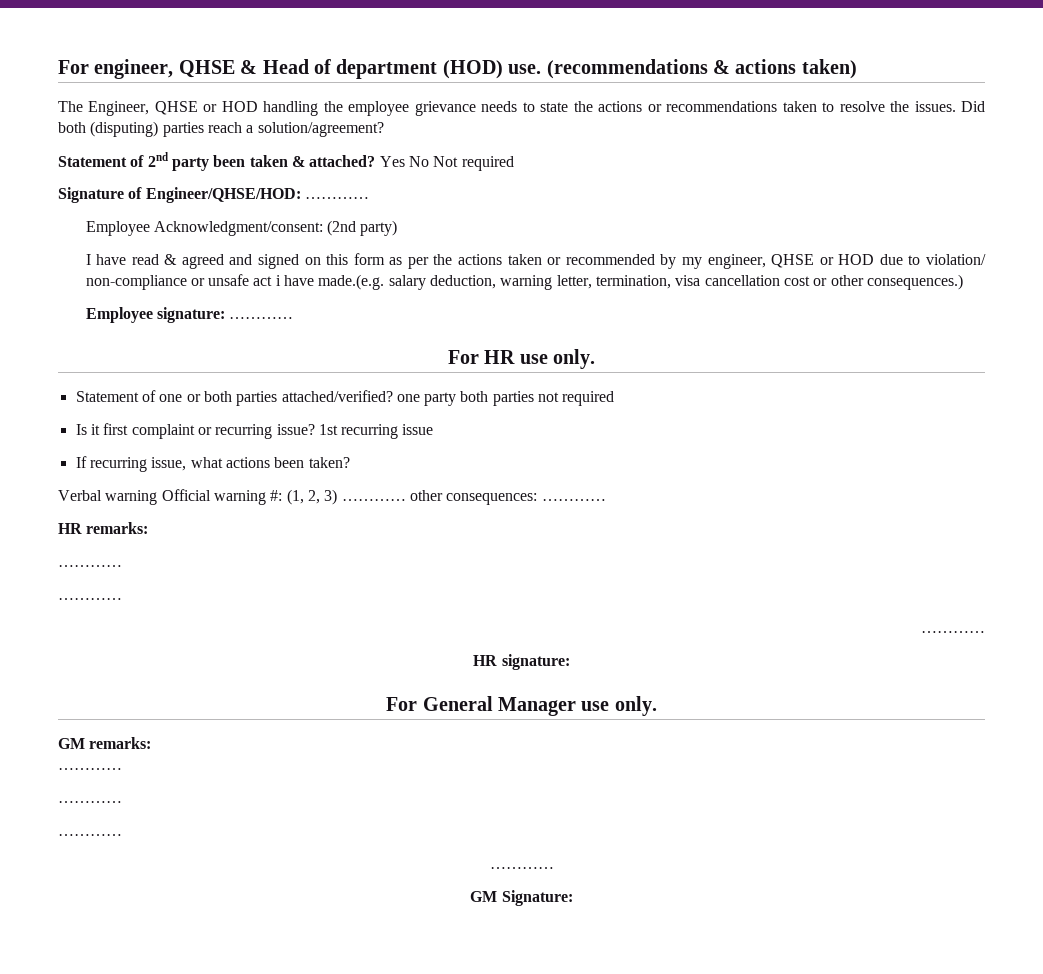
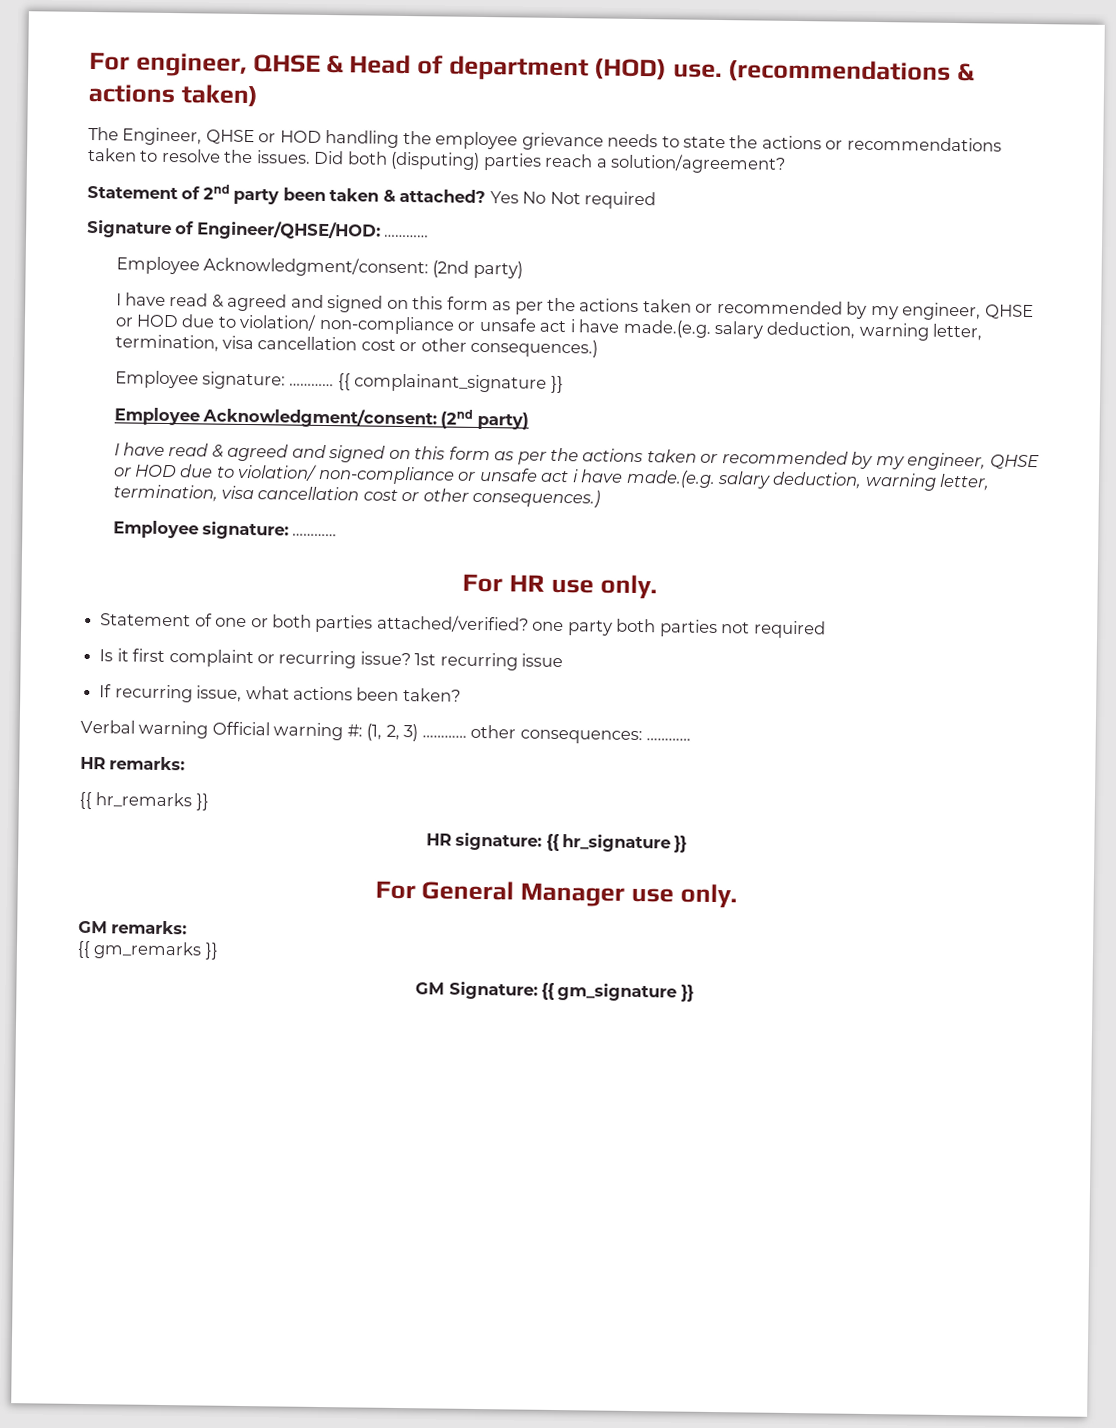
(963, 282) none -> [114,370,564,394] [113,407,529,430] [113,442,1040,471] [112,463,991,491] [112,484,601,508] // Employee signature: ………… {{ complainant_signature }} // Employee Acknowledgment/consent: (2nd party) // I have read & agreed and signed on this form as per the actions taken or recommended by my engineer, QHSE or HOD due to violation/ non-compliance or unsafe act i have made.(e.g. salary deduction, warning letter, termination, visa cancellation cost or other consequences.)
[58,565,122,567] [58,598,122,600] [921,631,985,633] ………… // ………… // ………… -> [79,791,209,811] {{ hr_remarks }}
(570, 662) none -> [545,833,688,853] {{ hr_signature }}
[58,768,122,770] [58,801,122,803] [58,834,122,836] [489,867,554,869] ………… // ………… // ………… // ………… -> [77,940,219,960] {{ gm_remarks }}
(573, 898) none -> [541,982,694,1002] {{ gm_signature }}

